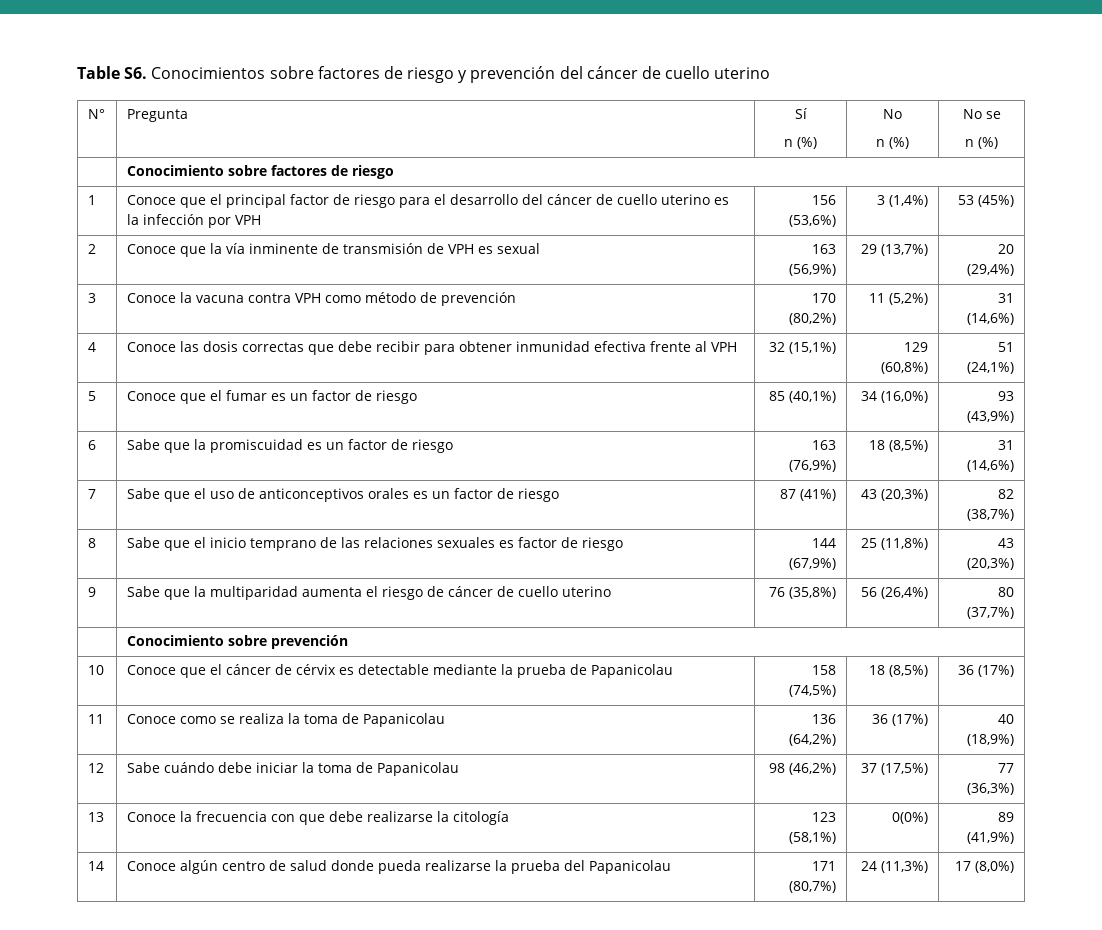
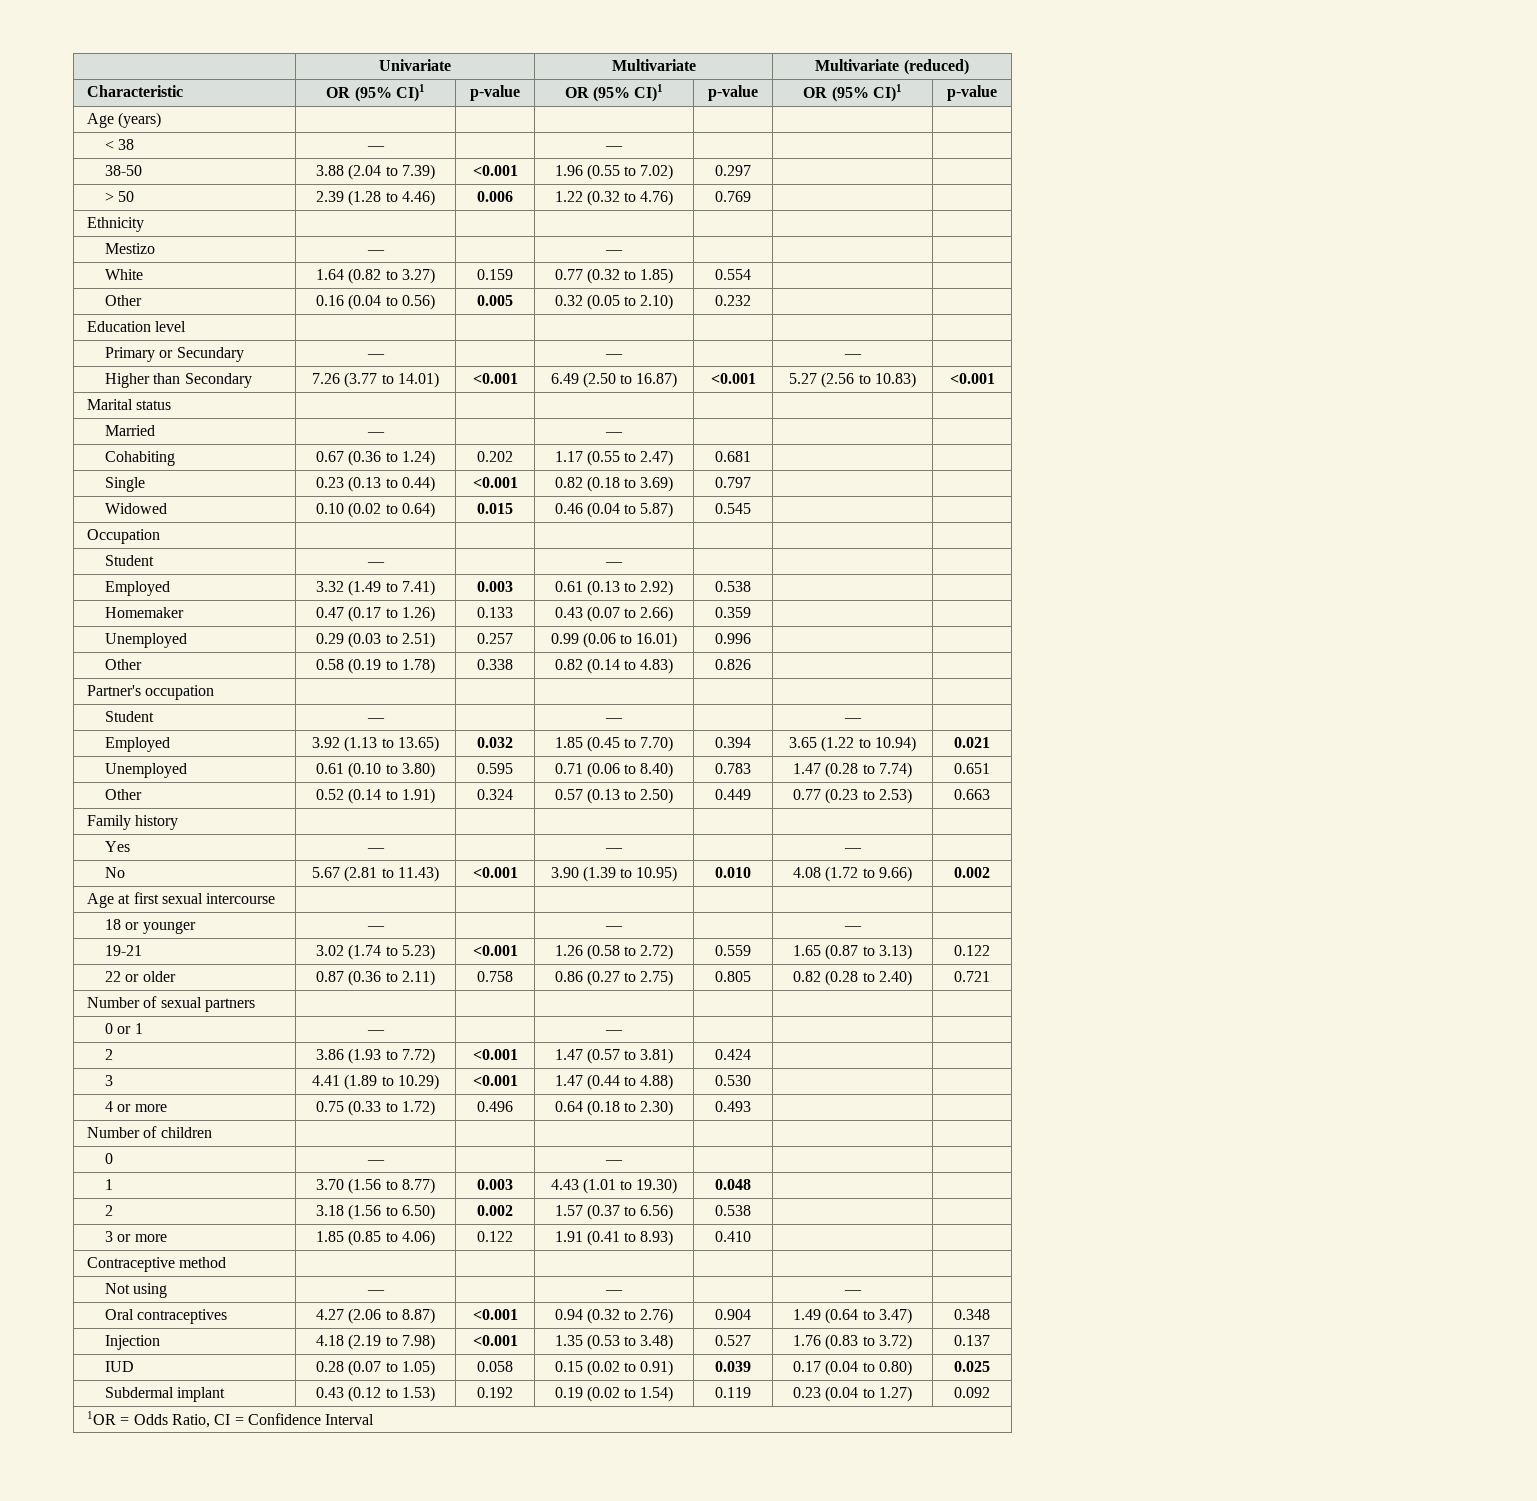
[77,66,771,83] [87,109,105,119] [126,109,188,122] [794,108,807,119] [784,137,817,149] [883,109,902,119] [876,137,909,149] [962,109,1001,119] [965,137,998,149] [126,165,394,179] [87,195,96,205] [126,194,729,208] [126,214,261,228] [812,195,837,205] [789,215,837,227] [877,195,929,207] [958,195,1015,207] [87,244,96,254] [126,243,540,257] [812,244,837,254] [789,264,837,276] [861,244,929,256] [998,244,1015,254] [967,264,1015,276] [87,293,96,303] [126,292,516,306] [812,293,837,303] [789,313,837,325] [869,293,929,305] [998,293,1015,303] [967,313,1015,325] [87,342,96,352] [126,341,737,355] [769,342,837,354] [904,342,929,352] [881,362,929,374] [998,342,1015,352] [967,362,1015,374] [87,391,96,401] [126,390,417,404] [769,391,837,403] [861,391,929,403] [998,391,1015,401] [967,411,1015,423] [87,440,96,450] [126,439,453,453] [812,440,837,450] [789,460,837,472] [869,440,929,452] [998,440,1015,450] [967,460,1015,472] [87,489,96,499] [126,488,559,502] [780,489,837,501] [861,489,929,501] [998,489,1015,499] [967,509,1015,521] [87,538,96,548] [126,537,623,551] [812,538,837,548] [789,558,837,570] [861,538,929,550] [998,538,1015,548] [967,558,1015,570] [87,587,96,597] [126,586,611,600] [769,587,837,599] [861,587,929,599] [998,587,1015,597] [967,607,1015,619] [126,635,348,649] [87,665,104,675] [126,664,673,678] [812,665,837,675] [789,685,837,697] [869,665,929,677] [958,665,1015,677] [87,714,104,724] [126,713,445,727] [812,714,837,724] [789,734,837,746] [872,714,929,726] [998,714,1015,724] [967,734,1015,746] [87,763,104,773] [126,762,459,776] [769,763,837,775] [861,763,929,775] [998,763,1015,773] [967,783,1015,795] [87,812,104,822] [126,811,509,825] [812,812,837,822] [789,832,837,844] [892,812,929,824] [998,812,1015,822] [967,832,1015,844] [87,861,104,871] [126,860,671,874] [812,861,837,871] [789,881,837,893] [861,861,929,873] [955,861,1015,873] Table S6. Conocimientos sobre factores de riesgo y prevención del cáncer de cuello uterino // N° | Pregunta | Sí // n (%) | No // n (%) | No se // n (%) // | Conocimiento sobre factores de riesgo // 1 | Conoce que el principal factor de riesgo para el desarrollo del cáncer de cuello uterino es la infección por VPH | 156 (53,6%) | 3 (1,4%) | 53 (45%) // 2 | Conoce que la vía inminente de transmisión de VPH es sexual | 163 (56,9%) | 29 (13,7%) | 20 (29,4%) // 3 | Conoce la vacuna contra VPH como método de prevención | 170 (80,2%) | 11 (5,2%) | 31 (14,6%) // 4 | Conoce las dosis correctas que debe recibir para obtener inmunidad efectiva frente al VPH | 32 (15,1%) | 129 (60,8%) | 51 (24,1%) // 5 | Conoce que el fumar es un factor de riesgo | 85 (40,1%) | 34 (16,0%) | 93 (43,9%) // 6 | Sabe que la promiscuidad es un factor de riesgo | 163 (76,9%) | 18 (8,5%) | 31 (14,6%) // 7 | Sabe que el uso de anticonceptivos orales es un factor de riesgo | 87 (41%) | 43 (20,3%) | 82 (38,7%) // 8 | Sabe que el inicio temprano de las relaciones sexuales es factor de riesgo | 144 (67,9%) | 25 (11,8%) | 43 (20,3%) // 9 | Sabe que la multiparidad aumenta el riesgo de cáncer de cuello uterino | 76 (35,8%) | 56 (26,4%) | 80 (37,7%) // | Conocimiento sobre prevención // 10 | Conoce que el cáncer de cérvix es detectable mediante la prueba de Papanicolau | 158 (74,5%) | 18 (8,5%) | 36 (17%) // 11 | Conoce como se realiza la toma de Papanicolau | 136 (64,2%) | 36 (17%) | 40 (18,9%) // 12 | Sabe cuándo debe iniciar la toma de Papanicolau | 98 (46,2%) | 37 (17,5%) | 77 (36,3%) // 13 | Conoce la frecuencia con que debe realizarse la citología | 123 (58,1%) | 0(0%) | 89 (41,9%) // 14 | Conoce algún centro de salud donde pueda realizarse la prueba del Papanicolau | 171 (80,7%) | 24 (11,3%) | 17 (8,0%) -> [379,59,451,71] [611,59,696,71] [815,59,969,75] [86,85,183,97] [326,84,425,102] [470,85,520,101] [564,84,664,102] [708,85,758,101] [803,84,902,102] [947,85,997,101] [86,112,162,128] [104,139,135,150] [366,146,385,150] [605,146,623,150] [104,165,142,176] [316,164,435,180] [472,165,518,176] [554,164,674,180] [715,165,751,176] [104,191,135,202] [316,190,435,206] [477,191,513,202] [554,190,674,206] [715,191,751,202] [86,217,144,232] [104,243,155,254] [366,250,385,254] [605,250,623,254] [104,269,143,280] [316,268,435,284] [477,269,513,280] [554,268,674,284] [715,269,751,280] [104,295,142,306] [316,294,435,310] [477,295,513,306] [554,294,674,310] [715,295,751,306] [86,321,187,332] [104,347,244,362] [366,354,385,358] [605,354,623,358] [843,354,862,358] [104,373,252,388] [312,372,439,388] [472,373,518,384] [550,372,678,388] [710,373,756,384] [789,372,916,388] [949,373,995,384] [86,399,172,410] [104,425,155,436] [366,432,385,436] [605,432,623,436] [104,451,175,466] [316,450,435,466] [477,451,513,462] [554,450,674,466] [715,451,751,462] [104,477,145,492] [316,476,435,492] [472,477,518,488] [554,476,674,492] [715,477,751,488] [104,503,167,514] [316,502,435,518] [477,503,513,514] [554,502,674,518] [715,503,751,514] [86,529,160,544] [104,555,154,566] [366,562,385,566] [605,562,623,566] [104,581,170,596] [316,580,435,596] [477,581,513,592] [554,580,674,596] [715,581,751,592] [104,607,184,618] [316,606,435,622] [477,607,513,618] [554,606,674,622] [715,607,751,618] [104,633,187,648] [316,632,435,648] [477,633,513,644] [550,632,678,648] [715,633,751,644] [104,659,142,670] [316,658,435,674] [477,659,513,670] [554,658,674,674] [715,659,751,670] [86,685,215,700] [104,711,154,722] [366,718,385,722] [605,718,623,722] [843,718,862,722] [104,737,170,752] [312,736,439,752] [477,737,513,748] [554,736,674,752] [715,737,751,748] [789,736,916,752] [954,737,990,748] [104,763,187,778] [316,762,435,778] [477,763,513,774] [554,762,674,778] [715,763,751,774] [793,762,912,778] [954,763,990,774] [104,789,142,800] [316,788,435,804] [477,789,513,800] [554,788,674,804] [715,789,751,800] [793,788,912,804] [954,789,990,800] [86,815,179,830] [104,841,130,852] [366,848,385,852] [605,848,623,852] [843,848,862,852] [104,867,125,878] [312,866,439,882] [472,867,518,878] [550,866,678,882] [715,867,751,878] [793,866,912,882] [954,867,990,878] [86,892,276,908] [104,919,196,934] [366,926,385,930] [605,926,623,930] [843,926,862,930] [104,945,142,956] [316,944,435,960] [472,945,518,956] [554,944,674,960] [715,945,751,956] [793,944,912,960] [954,945,990,956] [104,971,176,982] [316,970,435,986] [477,971,513,982] [554,970,674,986] [715,971,751,982] [793,970,912,986] [954,971,990,982] [86,996,255,1012] [104,1023,143,1034] [366,1030,385,1034] [605,1030,623,1034] [104,1049,113,1060] [316,1048,435,1064] [472,1049,518,1060] [554,1048,674,1064] [715,1049,751,1060] [104,1075,113,1086] [312,1074,439,1090] [472,1075,518,1086] [554,1074,674,1090] [715,1075,751,1086] [104,1101,167,1112] [316,1100,435,1116] [477,1101,513,1112] [554,1100,674,1116] [715,1101,751,1112] [86,1126,212,1138] [104,1153,113,1164] [366,1160,385,1164] [605,1160,623,1164] [104,1179,113,1190] [316,1178,435,1194] [477,1179,513,1190] [550,1178,678,1194] [715,1179,751,1190] [104,1205,113,1216] [316,1204,435,1220] [477,1205,513,1216] [554,1204,674,1220] [715,1205,751,1216] [104,1231,167,1242] [316,1230,435,1246] [477,1231,513,1242] [554,1230,674,1246] [715,1231,751,1242] [86,1257,227,1272] [104,1283,168,1298] [366,1290,385,1294] [605,1290,623,1294] [843,1290,862,1294] [104,1309,228,1324] [316,1308,435,1324] [472,1309,518,1320] [554,1308,674,1324] [715,1309,751,1320] [793,1308,912,1324] [954,1309,990,1320] [104,1335,160,1350] [316,1334,435,1350] [472,1335,518,1346] [554,1334,674,1350] [715,1335,751,1346] [793,1334,912,1350] [954,1335,990,1346] [104,1361,134,1372] [316,1360,435,1376] [477,1361,513,1372] [554,1360,674,1376] [715,1361,751,1372] [793,1360,912,1376] [954,1361,990,1372] [104,1387,226,1402] [316,1386,435,1402] [477,1387,513,1398] [554,1386,674,1402] [715,1387,751,1398] [793,1386,912,1402] [954,1387,990,1398] [86,1411,375,1428] | Univariate | Multivariate | Multivariate (reduced) // Characteristic | OR (95% CI)1 | p-value | OR (95% CI)1 | p-value | OR (95% CI)1 | p-value // Age (years) | | | | | | // < 38 | — | | — | | | // 38-50 | 3.88 (2.04 to 7.39) | <0.001 | 1.96 (0.55 to 7.02) | 0.297 | | // > 50 | 2.39 (1.28 to 4.46) | 0.006 | 1.22 (0.32 to 4.76) | 0.769 | | // Ethnicity | | | | | | // Mestizo | — | | — | | | // White | 1.64 (0.82 to 3.27) | 0.159 | 0.77 (0.32 to 1.85) | 0.554 | | // Other | 0.16 (0.04 to 0.56) | 0.005 | 0.32 (0.05 to 2.10) | 0.232 | | // Education level | | | | | | // Primary or Secundary | — | | — | | — | // Higher than Secondary | 7.26 (3.77 to 14.01) | <0.001 | 6.49 (2.50 to 16.87) | <0.001 | 5.27 (2.56 to 10.83) | <0.001 // Marital status | | | | | | // Married | — | | — | | | // Cohabiting | 0.67 (0.36 to 1.24) | 0.202 | 1.17 (0.55 to 2.47) | 0.681 | | // Single | 0.23 (0.13 to 0.44) | <0.001 | 0.82 (0.18 to 3.69) | 0.797 | | // Widowed | 0.10 (0.02 to 0.64) | 0.015 | 0.46 (0.04 to 5.87) | 0.545 | | // Occupation | | | | | | // Student | — | | — | | | // Employed | 3.32 (1.49 to 7.41) | 0.003 | 0.61 (0.13 to 2.92) | 0.538 | | // Homemaker | 0.47 (0.17 to 1.26) | 0.133 | 0.43 (0.07 to 2.66) | 0.359 | | // Unemployed | 0.29 (0.03 to 2.51) | 0.257 | 0.99 (0.06 to 16.01) | 0.996 | | // Other | 0.58 (0.19 to 1.78) | 0.338 | 0.82 (0.14 to 4.83) | 0.826 | | // Partner's occupation | | | | | | // Student | — | | — | | — | // Employed | 3.92 (1.13 to 13.65) | 0.032 | 1.85 (0.45 to 7.70) | 0.394 | 3.65 (1.22 to 10.94) | 0.021 // Unemployed | 0.61 (0.10 to 3.80) | 0.595 | 0.71 (0.06 to 8.40) | 0.783 | 1.47 (0.28 to 7.74) | 0.651 // Other | 0.52 (0.14 to 1.91) | 0.324 | 0.57 (0.13 to 2.50) | 0.449 | 0.77 (0.23 to 2.53) | 0.663 // Family history | | | | | | // Yes | — | | — | | — | // No | 5.67 (2.81 to 11.43) | <0.001 | 3.90 (1.39 to 10.95) | 0.010 | 4.08 (1.72 to 9.66) | 0.002 // Age at first sexual intercourse | | | | | | // 18 or younger | — | | — | | — | // 19-21 | 3.02 (1.74 to 5.23) | <0.001 | 1.26 (0.58 to 2.72) | 0.559 | 1.65 (0.87 to 3.13) | 0.122 // 22 or older | 0.87 (0.36 to 2.11) | 0.758 | 0.86 (0.27 to 2.75) | 0.805 | 0.82 (0.28 to 2.40) | 0.721 // Number of sexual partners | | | | | | // 0 or 1 | — | | — | | | // 2 | 3.86 (1.93 to 7.72) | <0.001 | 1.47 (0.57 to 3.81) | 0.424 | | // 3 | 4.41 (1.89 to 10.29) | <0.001 | 1.47 (0.44 to 4.88) | 0.530 | | // 4 or more | 0.75 (0.33 to 1.72) | 0.496 | 0.64 (0.18 to 2.30) | 0.493 | | // Number of children | | | | | | // 0 | — | | — | | | // 1 | 3.70 (1.56 to 8.77) | 0.003 | 4.43 (1.01 to 19.30) | 0.048 | | // 2 | 3.18 (1.56 to 6.50) | 0.002 | 1.57 (0.37 to 6.56) | 0.538 | | // 3 or more | 1.85 (0.85 to 4.06) | 0.122 | 1.91 (0.41 to 8.93) | 0.410 | | // Contraceptive method | | | | | | // Not using | — | | — | | — | // Oral contraceptives | 4.27 (2.06 to 8.87) | <0.001 | 0.94 (0.32 to 2.76) | 0.904 | 1.49 (0.64 to 3.47) | 0.348 // Injection | 4.18 (2.19 to 7.98) | <0.001 | 1.35 (0.53 to 3.48) | 0.527 | 1.76 (0.83 to 3.72) | 0.137 // IUD | 0.28 (0.07 to 1.05) | 0.058 | 0.15 (0.02 to 0.91) | 0.039 | 0.17 (0.04 to 0.80) | 0.025 // Subdermal implant | 0.43 (0.12 to 1.53) | 0.192 | 0.19 (0.02 to 1.54) | 0.119 | 0.23 (0.04 to 1.27) | 0.092 // 1OR = Odds Ratio, CI = Confidence Interval

